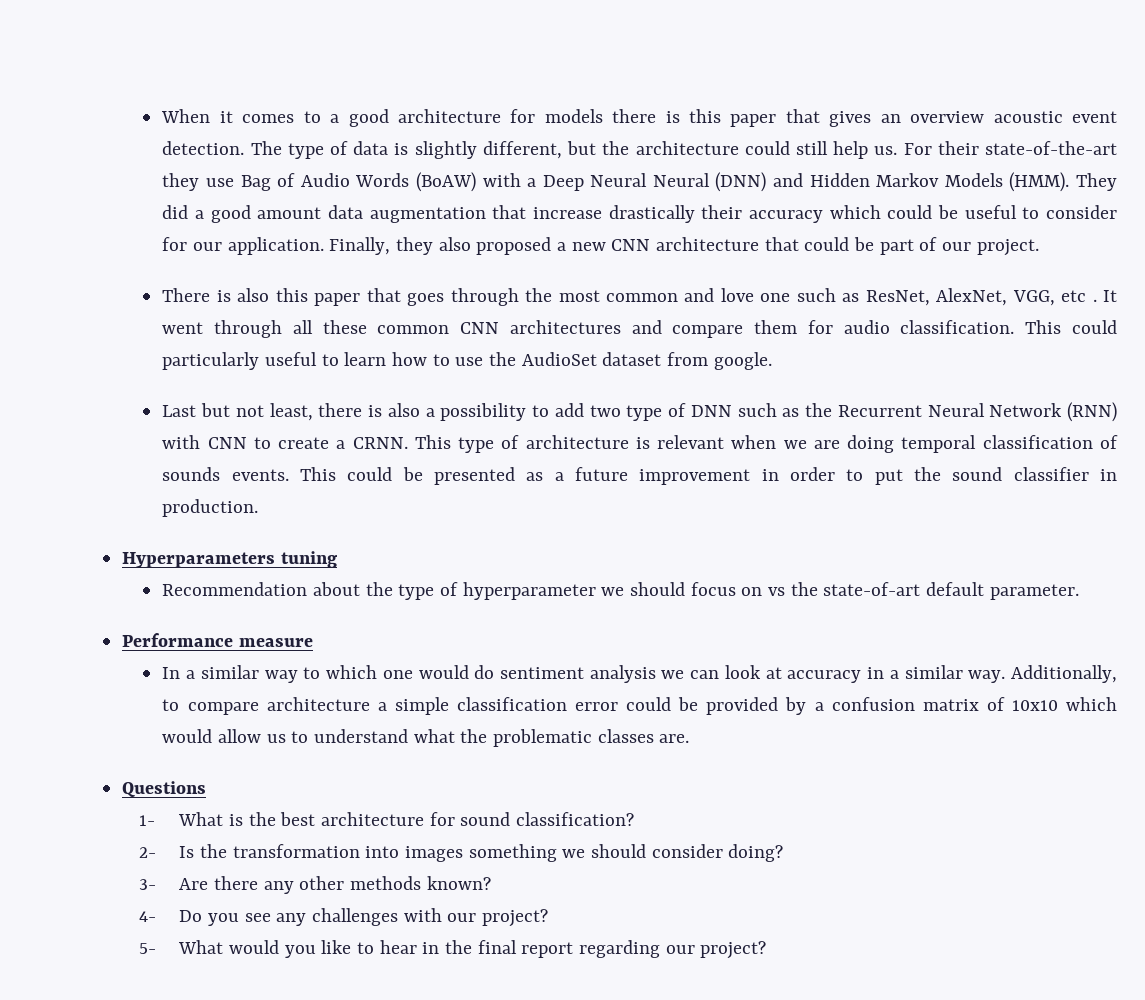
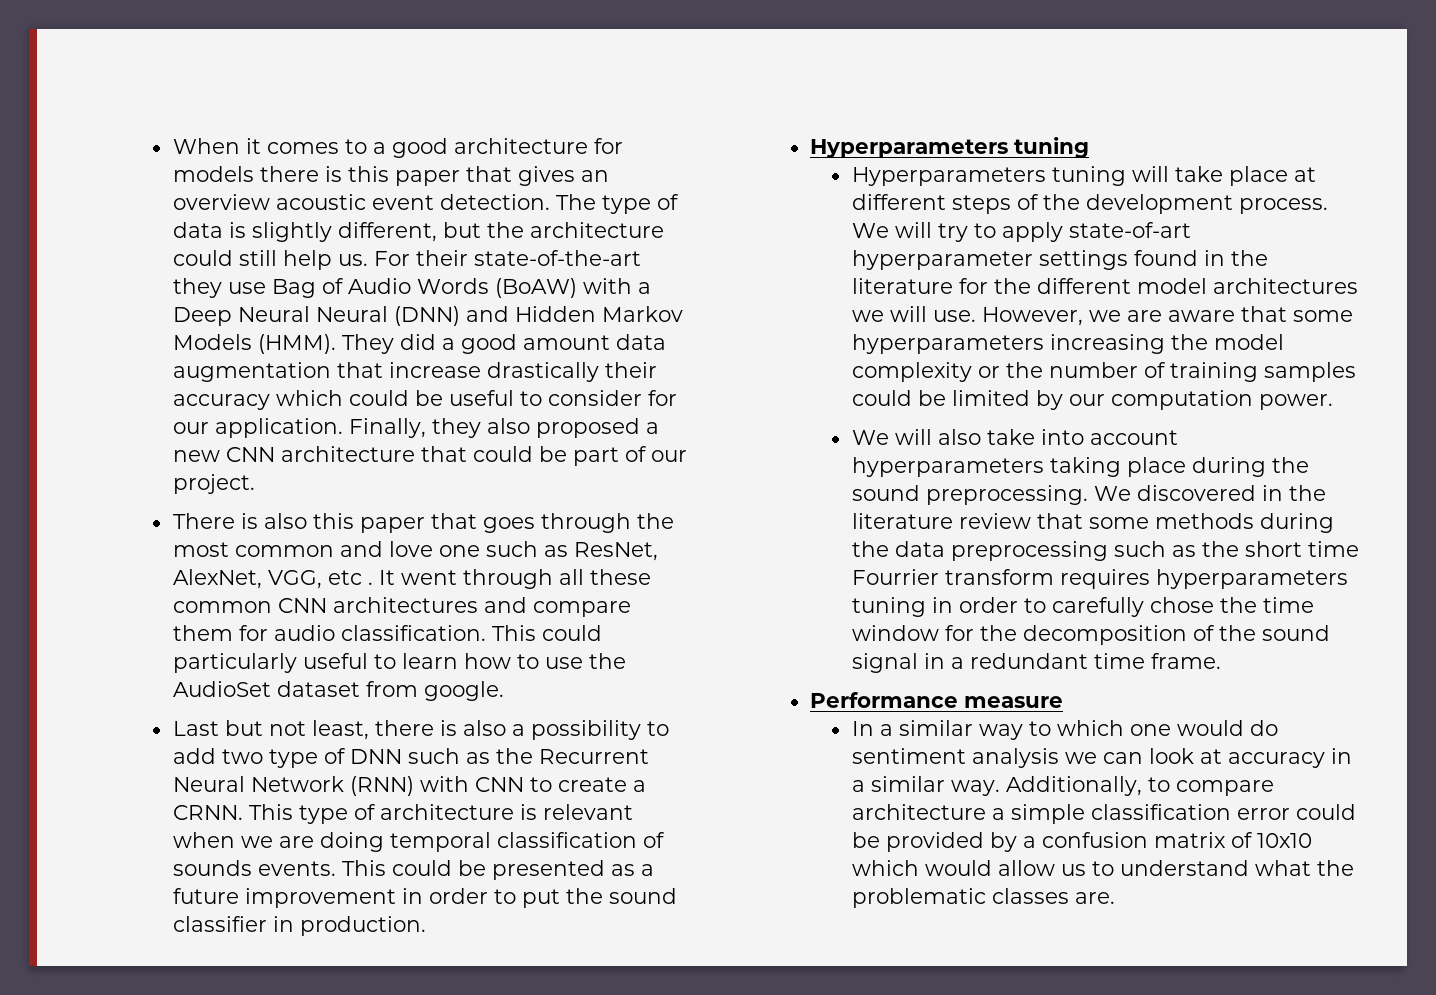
[162,582,1079,600] Recommendation about the type of hyperparameter we should focus on vs the state-of-art default parameter. -> [851,166,1316,186] [851,194,1328,214] [851,222,1191,242] [851,250,1268,270] [851,278,1358,294] [851,306,1353,326] [851,334,1284,354] [851,362,1356,382] [851,390,1333,410] [851,429,1178,445] [851,457,1309,477] [851,485,1326,505] [851,513,1334,533] [851,541,1359,561] [851,569,1348,589] [851,597,1314,617] [851,625,1330,645] [851,653,1221,673] Hyperparameters tuning will take place at different steps of the development process. We will try to apply state-of-art hyperparameter settings found in the literature for the different model architectures we will use. However, we are aware that some hyperparameters increasing the model complexity or the number of training samples could be limited by our computation power. // We will also take into account hyperparameters taking place during the sound preprocessing. We discovered in the literature review that some methods during the data preprocessing such as the short time Fourrier transform requires hyperparameters tuning in order to carefully chose the time window for the decomposition of the sound signal in a redundant time frame.
[122,781,207,797] [139,812,635,826] [139,844,784,862] [139,876,491,894] [139,908,549,927] [139,940,767,959] // Questions // 1- What is the best architecture for sound classification? // 2- Is the transformation into images something we should consider doing? // 3- Are there any other methods known? // 4- Do you see any challenges with our project? // 5- What would you like to hear in the final report regarding our project? -> (1115, 898) none

